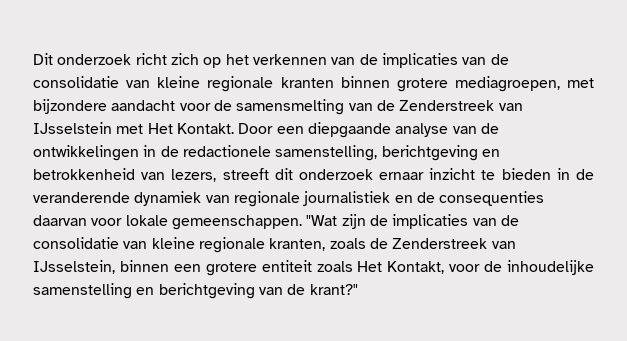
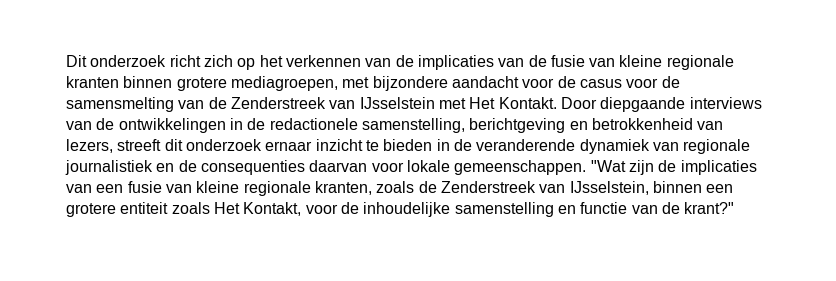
[33,76,119,88] consolidatie -> [550,55,585,67] fusie
(232, 105) none -> [579,76,680,88] casus voor de
[276,122,449,138] een diepgaande analyse -> [600,97,762,112] diepgaande interviews
[500,215,519,226] [33,237,119,249] de consolidatie -> [96,181,162,193] een fusie
[158,283,255,299] berichtgeving -> [580,202,628,214] functie

